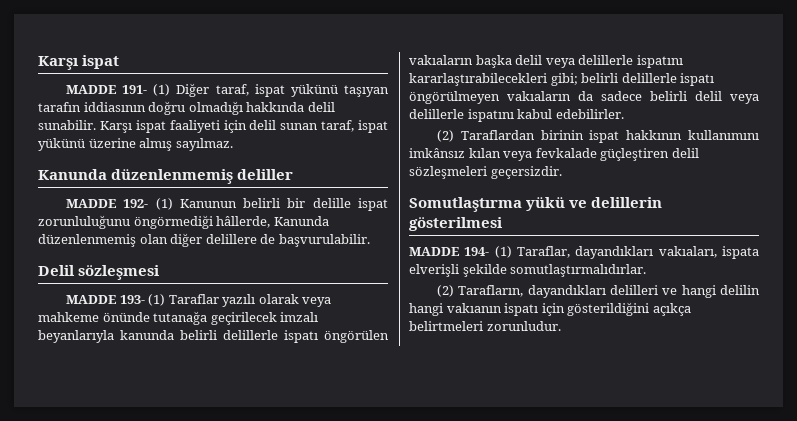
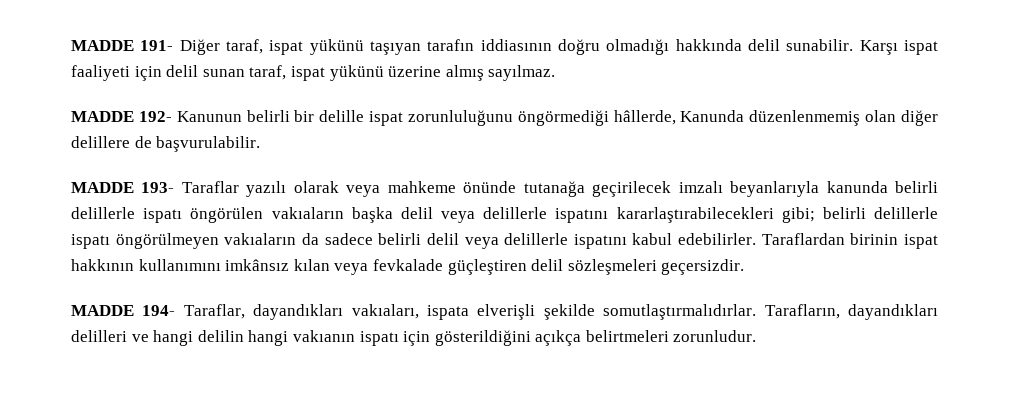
[38,55,120,70] Karşı ispat // -> (71, 45) none
[153,84,171,96] (1) -> (174, 45) none
[38,169,294,184] // Kanunda düzenlenmemiş deliller -> (556, 73) none
[155,198,173,210] (1) -> (172, 116) none
[38,265,161,280] // Delil sözleşmesi -> (261, 144) none
[148,294,166,306] (1) -> (175, 187) none
[437,130,455,142] // (2) -> (757, 239) none
[409,197,663,212] [409,217,503,231] // Somutlaştırma yükü ve delillerin gösterilmesi -> (745, 267) none
[494,246,512,258] (1) -> (176, 310) none
[437,285,455,297] // (2) -> (757, 312) none

